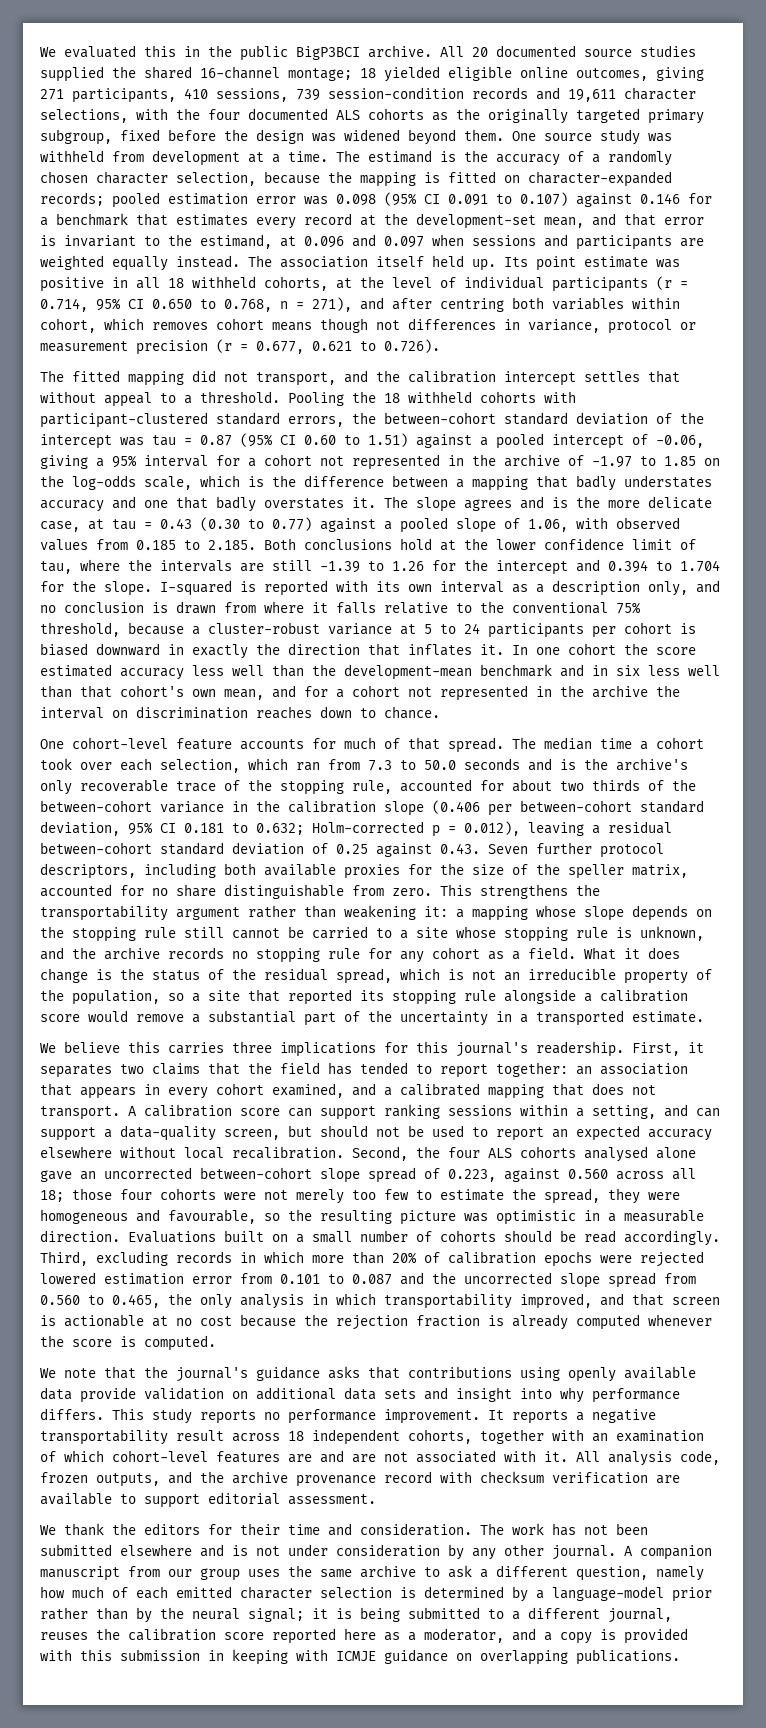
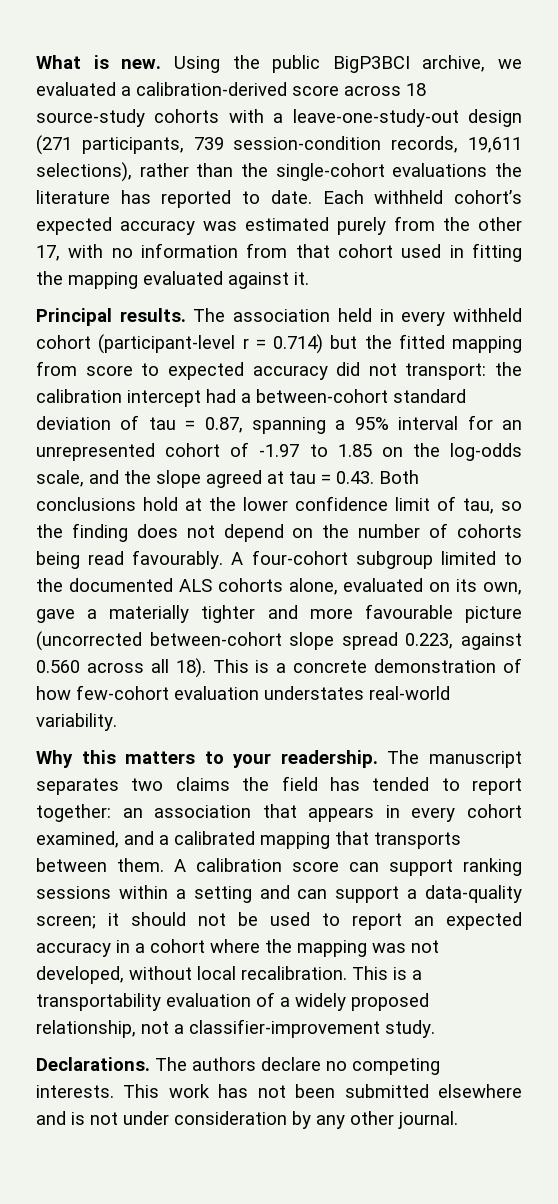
[40,45,696,61] [40,66,704,82] [40,87,696,103] [40,108,704,124] [40,129,672,145] [40,150,672,166] [40,171,672,187] [40,192,712,208] [40,213,704,229] [40,234,704,250] [40,255,680,271] [40,276,688,292] [40,297,680,312] [40,318,696,334] [40,339,440,355] [40,370,680,386] [40,391,576,407] [40,412,704,428] [40,433,704,449] [40,454,560,470] We evaluated this in the public BigP3BCI archive. All 20 documented source studies supplied the shared 16-channel montage; 18 yielded eligible online outcomes, giving 271 participants, 410 sessions, 739 session-condition records and 19,611 character selections, with the four documented ALS cohorts as the originally targeted primary subgroup, fixed before the design was widened beyond them. One source study was withheld from development at a time. The estimand is the accuracy of a randomly chosen character selection, because the mapping is fitted on character-expanded records; pooled estimation error was 0.098 (95% CI 0.091 to 0.107) against 0.146 for a benchmark that estimates every record at the development-set mean, and that error is invariant to the estimand, at 0.096 and 0.097 when sessions and participants are weighted equally instead. The association itself held up. Its point estimate was positive in all 18 withheld cohorts, at the level of individual participants (r = 0.714, 95% CI 0.650 to 0.768, n = 271), and after centring both variables within cohort, which removes cohort means though not differences in variance, protocol or measurement precision (r = 0.677, 0.621 to 0.726). // The fitted mapping did not transport, and the calibration intercept settles that without appeal to a threshold. Pooling the 18 withheld cohorts with participant-clustered standard errors, the between-cohort standard deviation of the intercept was tau = 0.87 (95% CI 0.60 to 1.51) against a pooled intercept of -0.06, giving a 95% interval for a cohort not represented in the archive -> [36,55,522,73] [36,82,426,96] [36,109,522,127] [36,135,522,155] [36,162,522,182] [36,190,522,208] [36,216,522,235] [36,243,522,262] [36,271,309,289] [36,308,522,326] [36,334,522,354] [36,361,522,380] [36,389,466,407] [36,415,522,434] [36,443,221,461] What is new. Using the public BigP3BCI archive, we evaluated a calibration-derived score across 18 source-study cohorts with a leave-one-study-out design (271 participants, 739 session-condition records, 19,611 selections), rather than the single-cohort evaluations the literature has reported to date. Each withheld cohort’s expected accuracy was estimated purely from the other 17, with no information from that cohort used in fitting the mapping evaluated against it. // Principal results. The association held in every withheld cohort (participant-level r = 0.714) but the fitted mapping from score to expected accuracy did not transport: the calibration intercept had a between-cohort standard deviation of tau = 0.87, spanning a 95% interval for an unrepresented cohort
[200,475,712,491] [40,496,712,512] [40,517,680,533] [40,539,256,551] which is the difference between a mapping that badly understates accuracy and one that badly overstates it. The slope agrees and is the more delicate case, at tau = 0.43 (0.30 to 0.77) against a pooled slope of 1.06, with observed values from 0.185 to 2.185. -> [89,470,374,488] and the slope agreed at tau = 0.43.
[80,559,720,575] [40,580,720,596] [40,601,641,614] [40,622,696,638] [40,643,696,659] [40,664,720,680] [40,685,680,701] [40,706,440,719] [40,737,704,753] [40,758,688,773] [40,779,696,795] [40,800,704,816] [40,821,672,837] [40,842,664,858] [40,863,688,879] [40,884,600,899] [40,905,712,921] [40,926,704,942] [40,947,680,963] [40,968,712,984] [40,989,688,1005] [40,1010,704,1026] [40,1041,704,1057] where the intervals are still -1.39 to 1.26 for the intercept and 0.394 to 1.704 for the slope. I-squared is reported with its own interval as a description only, and no conclusion is drawn from where it falls relative to the conventional 75% threshold, because a cluster-robust variance at 5 to 24 participants per cohort is biased downward in exactly the direction that inflates it. In one cohort the score estimated accuracy less well than the development-mean benchmark and in six less well than that cohort's own mean, and for a cohort not represented in the archive the interval on discrimination reaches down to chance. // One cohort-level feature accounts for much of that spread. The median time a cohort took over each selection, which ran from 7.3 to 50.0 seconds and is the archive's only recoverable trace of the stopping rule, accounted for about two thirds of the between-cohort variance in the calibration slope (0.406 per between-cohort standard deviation, 95% CI 0.181 to 0.632; Holm-corrected p = 0.012), leaving a residual between-cohort standard deviation of 0.25 against 0.43. Seven further protocol descriptors, including both available proxies for the size of the speller matrix, accounted for no share distinguishable from zero. This strengthens the transportability argument rather than weakening it: a mapping whose slope depends on the stopping rule still cannot be carried to a site whose stopping rule is unknown, and the archive records no stopping rule for any cohort as a field. What it does change is the status of the residual spread, which is not an irreducible property of the population, so a site that reported its stopping rule alongside a calibration score would remove a substantial part of the uncertainty in a transported estimate. // We believe this carries three implications for this journal's readership. First, it -> [501,501,522,511] [36,523,523,542] [36,550,522,569] [36,578,522,595] [36,604,522,623] [36,631,522,651] [36,658,522,678] [36,685,450,700] [36,713,117,731] [36,750,522,768] so the finding does not depend on the number of cohorts being read favourably. A four-cohort subgroup limited to the documented ALS cohorts alone, evaluated on its own, gave a materially tighter and more favourable picture (uncorrected between-cohort slope spread 0.223, against 0.560 across all 18). This is a concrete demonstration of how few-cohort evaluation understates real-world variability. // Why this matters to your readership. The manuscript
[208,1062,240,1075] that -> (230, 784) none
[592,1083,656,1095] [40,1106,120,1120] does not transport. -> [374,832,461,849] [36,858,164,872] transports between them.
[592,1105,656,1119] setting, -> [193,886,252,903] setting
[224,1125,312,1140] screen, but -> [36,913,119,929] screen; it
[40,1146,696,1162] [40,1167,696,1183] [40,1188,680,1204] [40,1209,704,1225] [40,1230,720,1246] [40,1251,704,1267] [40,1272,696,1288] [40,1293,720,1309] [40,1314,712,1330] [40,1335,216,1351] [40,1366,696,1382] [40,1387,680,1403] [40,1408,656,1424] [40,1429,704,1445] [40,1450,720,1466] [40,1471,680,1487] [40,1492,376,1508] [40,1523,504,1536] elsewhere without local recalibration. Second, the four ALS cohorts analysed alone gave an uncorrected between-cohort slope spread of 0.223, against 0.560 across all 18; those four cohorts were not merely too few to estimate the spread, they were homogeneous and favourable, so the resulting picture was optimistic in a measurable direction. Evaluations built on a small number of cohorts should be read accordingly. Third, excluding records in which more than 20% of calibration epochs were rejected lowered estimation error from 0.101 to 0.087 and the uncorrected slope spread from 0.560 to 0.465, the only analysis in which transportability improved, and that screen is actionable at no cost because the rejection fraction is already computed whenever the score is computed. // We note that the journal's guidance asks that contributions using openly available data provide validation on additional data sets and insight into why performance differs. This study reports no performance improvement. It reports a negative transportability result across 18 independent cohorts, together with an examination of which cohort-level features are and are not associated with it. All analysis code, frozen outputs, and the archive provenance record with checksum verification are available to support editorial assessment. // We thank the editors for their time and consideration. The -> [116,939,439,957] [36,966,422,984] [36,992,429,1011] [36,1019,435,1038] [36,1057,440,1075] [36,1084,160,1098] in a cohort where the mapping was not developed, without local recalibration. This is a transportability evaluation of a widely proposed relationship, not a classifier-improvement study. // Declarations. The authors declare no competing interests. This
[624,1545,712,1560] [40,1565,704,1581] [40,1586,712,1602] [40,1607,672,1623] [40,1628,688,1644] [40,1649,680,1665] A companion manuscript from our group uses the same archive to ask a different question, namely how much of each emitted character selection is determined by a language-model prior rather than by the neural signal; it is being submitted to a different journal, reuses the calibration score reported here as a moderator, and a copy is provided with this submission in keeping with ICMJE guidance on overlapping publications. -> (458, 1120) none

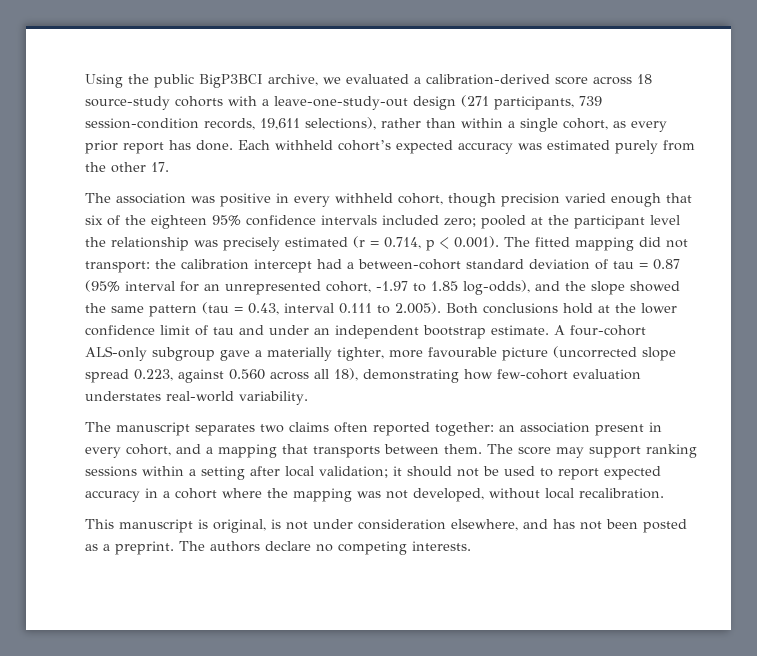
[36,55,162,69] What is new. -> (85, 81) none
[241,163,522,181] [36,190,312,208] the single-cohort evaluations the literature has reported to date. -> [461,118,667,132] [85,140,233,154] within a single cohort, as every prior report has done.
[36,243,522,262] [36,271,309,289] [36,308,522,326] [36,334,522,354] [36,361,328,380] 17, with no information from that cohort used in fitting the mapping evaluated against it. // Principal results. The association held in every withheld cohort (participant-level r = 0.714) but the fitted mapping from score to expected accuracy -> [151,162,169,172] [85,193,692,207] [85,215,680,229] [85,236,634,251] 17. // The association was positive in every withheld cohort, though precision varied enough that six of the eighteen 95% confidence intervals included zero; pooled at the participant level the relationship was precisely estimated (r = 0.714, p < 0.001). The fitted mapping
[204,417,389,434] 0.87, spanning a 95% -> [653,259,680,270] [85,280,120,292] 0.87 (95%
[165,442,250,457] cohort of -> [326,281,371,293] cohort,
[381,443,522,461] [36,470,374,488] on the log-odds scale, and the slope agreed at tau = 0.43. -> [463,280,680,295] [85,302,441,317] log-odds), and the slope showed the same pattern (tau = 0.43, interval 0.111 to 2.005).
[463,498,522,514] [36,523,523,542] [36,550,522,569] [36,578,522,595] tau, so the finding does not depend on the number of cohorts being read favourably. A four-cohort subgroup limited to the documented ALS cohorts alone, evaluated on its own, -> [213,325,646,339] [85,346,215,361] tau and under an independent bootstrap estimate. A four-cohort ALS-only subgroup
[201,605,298,623] tighter and -> [337,347,384,361] tighter,
[149,632,282,646] between-cohort -> (637, 352) none
[175,658,522,678] 18). This is a concrete demonstration of -> [334,368,459,383] 18), demonstrating
[36,750,378,768] Why this matters to your readership. -> (308, 398) none
[242,776,522,795] [36,804,522,822] [36,831,119,848] the field has tended to report together: an association that appears in every cohort examined, -> [334,422,662,436] [85,444,171,458] often reported together: an association present in every cohort,
[174,831,255,845] calibrated -> (213, 450) none
[174,858,379,872] A calibration score can -> [487,444,584,458] The score may
[259,885,522,903] [36,915,96,929] and can support a data-quality screen; -> [250,466,388,478] after local validation;
[414,916,434,926] an -> (599, 474) none
[352,966,422,980] [36,992,429,1011] [36,1019,435,1038] [36,1057,150,1071] This is a transportability evaluation of a widely proposed relationship, not a classifier-improvement study. // Declarations. -> [85,519,687,533] [85,541,174,555] // This manuscript is original, is not under consideration elsewhere, and has not been posted as a preprint.
[123,1084,522,1098] [36,1111,458,1129] This work has not been submitted elsewhere and is not under consideration by any other journal. -> (471, 546) none

